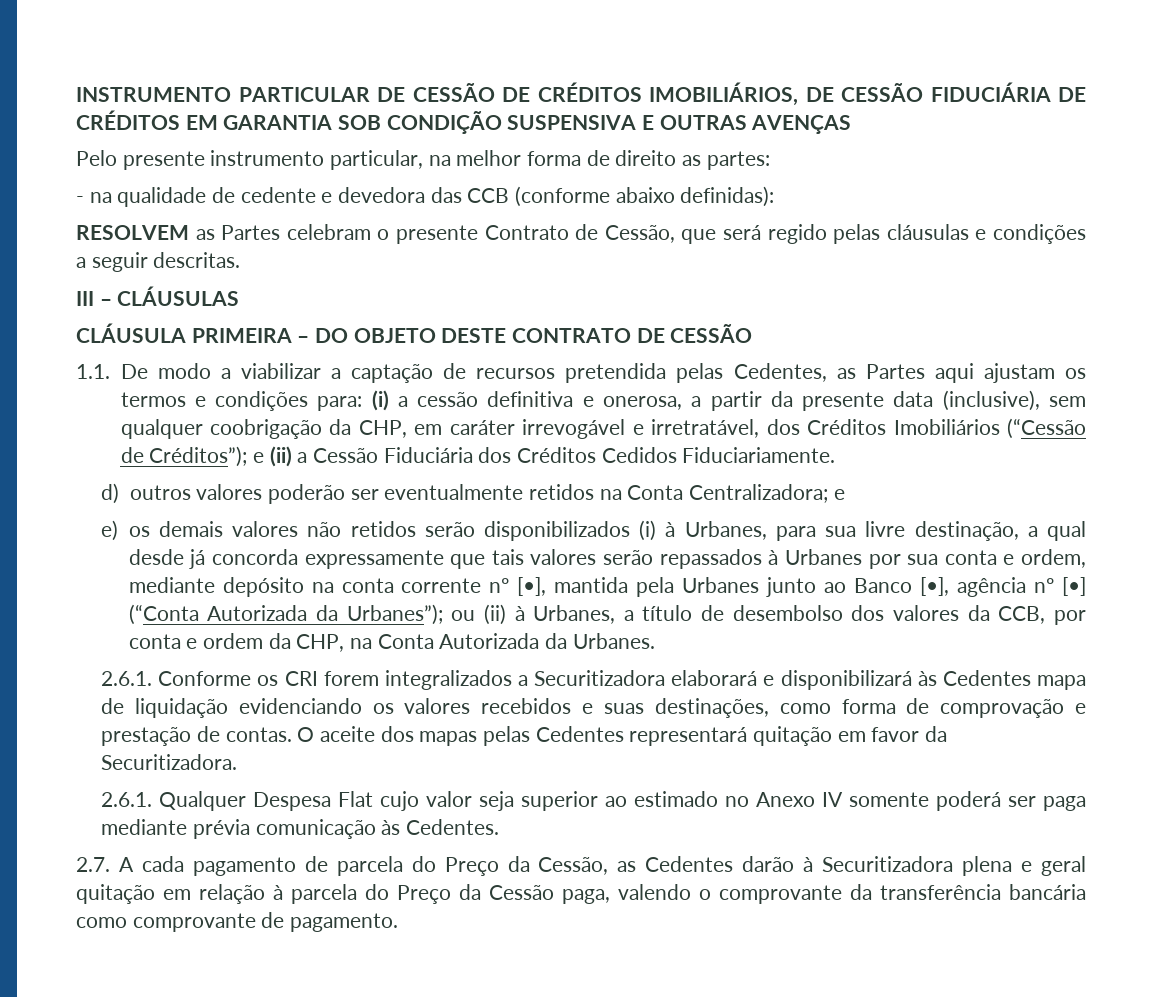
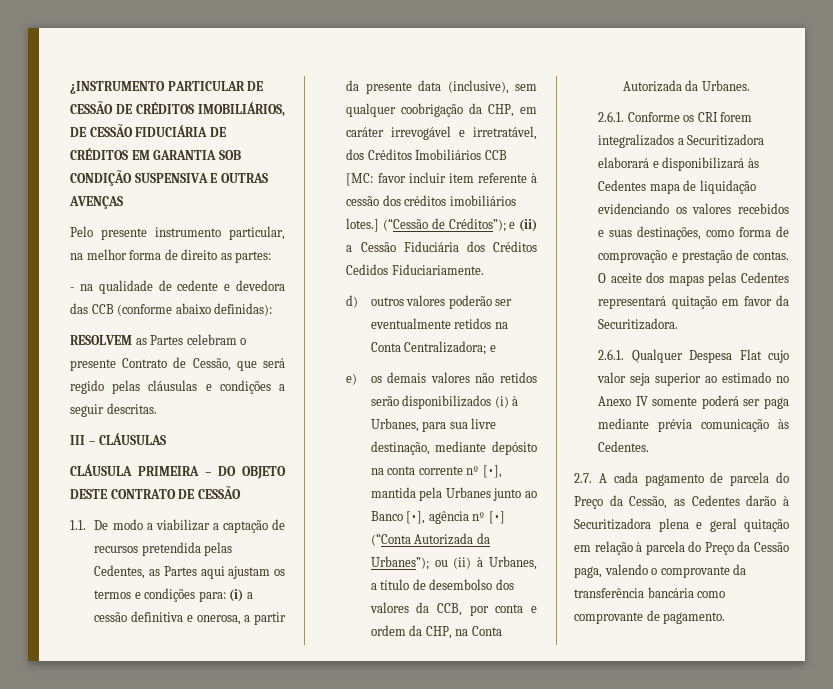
[76,87,231,102] INSTRUMENTO -> [70,81,165,94] ¿INSTRUMENTO
(1000, 427) none -> [484,150,507,160] [346,172,537,186] [346,195,516,206] [346,218,380,232] CCB [MC: favor incluir item referente à cessão dos créditos imobiliários lotes.]
[1027,521,1087,541] [128,549,1087,569] a qual desde já concorda expressamente que tais valores serão repassados à Urbanes por sua conta e ordem, -> (430, 448) none

